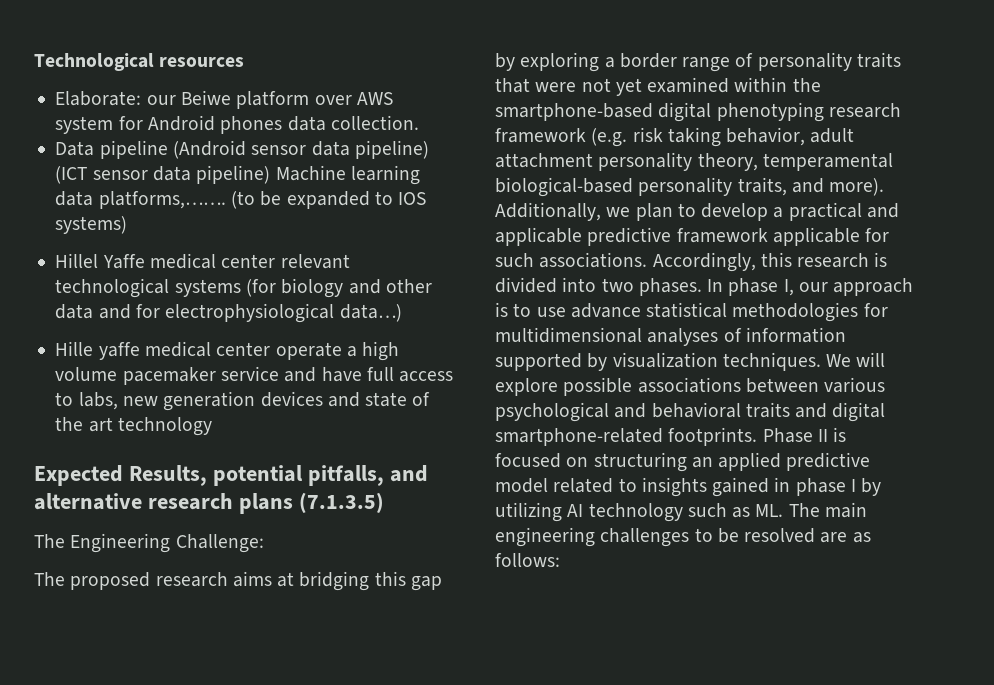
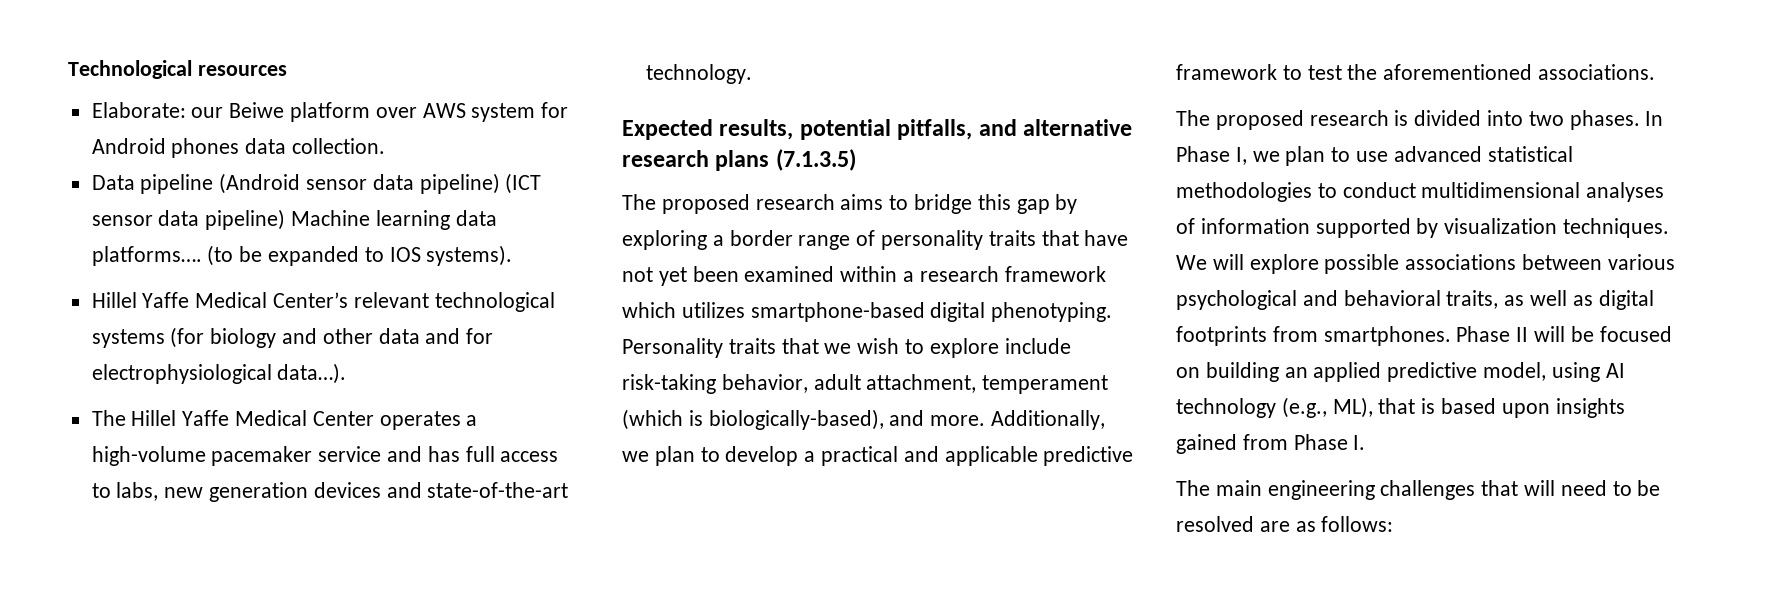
[98,191,226,209] platforms,……. -> [91,246,202,266] platforms….
[55,216,128,234] [55,253,276,269] systems) // Hillel Yaffe medical center -> [426,245,513,266] [91,292,349,308] systems). // Hillel Yaffe Medical Center’s
[339,304,402,322] [55,341,400,361] [55,367,118,381] data…) // Hille yaffe medical center operate a high volume -> [277,363,347,384] [91,410,478,430] [91,446,206,466] data…). // The Hillel Yaffe Medical Center operates a high-volume
[321,367,362,382] have -> [427,446,460,462] has
[365,392,431,407] [55,417,212,436] state of the art technology -> [427,482,569,498] [645,64,752,84] state-of-the-art technology.
[128,465,207,486] Results, -> [719,119,794,140] results,
[34,533,264,553] // The Engineering Challenge: -> (856, 160) none
[277,571,370,591] at bridging -> [889,194,973,214] to bridge
[535,82,577,92] were -> [1084,230,1129,246] have
(642, 87) none -> [692,266,739,282] been
[792,78,821,92] [495,102,901,122] [495,127,855,147] [495,152,893,171] [495,177,885,197] the smartphone-based digital phenotyping research framework (e.g. risk taking behavior, adult attachment personality theory, temperamental biological-based personality traits, and more). -> [903,266,1106,282] [622,302,1113,322] [622,338,1071,358] [622,374,1109,394] [622,409,986,430] a research framework which utilizes smartphone-based digital phenotyping. Personality traits that we wish to explore include risk-taking behavior, adult attachment, temperament (which is biologically-based), and more.
[772,227,890,246] [495,253,534,267] applicable for such -> [1282,64,1533,80] to test the aforementioned
[652,252,792,272] Accordingly, this -> [1176,110,1304,130] // The proposed
[728,278,914,296] [495,302,508,317] phase I, our approach is -> [1176,146,1326,166] Phase I, we plan
[570,303,641,318] advance -> [1393,146,1482,162] advanced
[863,303,888,317] for -> [1317,182,1416,198] to conduct
[745,402,886,422] [495,427,847,446] traits and digital smartphone-related footprints. Phase II is -> [1446,290,1654,310] [1176,326,1594,346] traits, as well as digital footprints from smartphones. Phase II will be
[593,452,687,472] structuring -> [1205,362,1279,382] building
[495,477,882,497] [495,502,784,522] model related to insights gained in phase I by utilizing AI technology such as ML. -> [1483,362,1625,382] [1176,397,1625,418] [1176,434,1366,454] model, using AI technology (e.g., ML), that is based upon insights gained from Phase I. //
(690, 537) none -> [1481,480,1607,496] that will need

